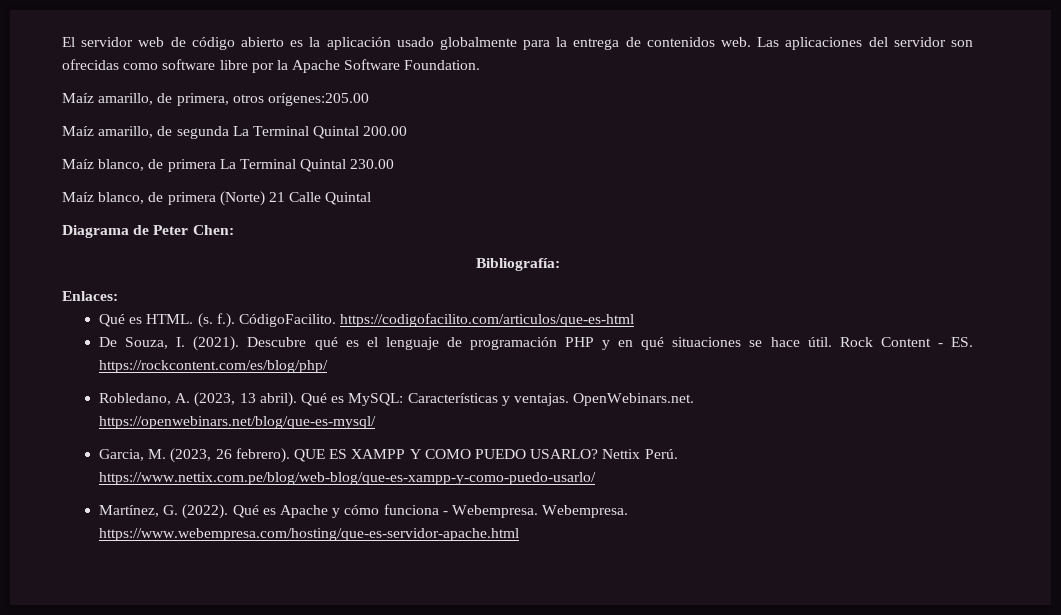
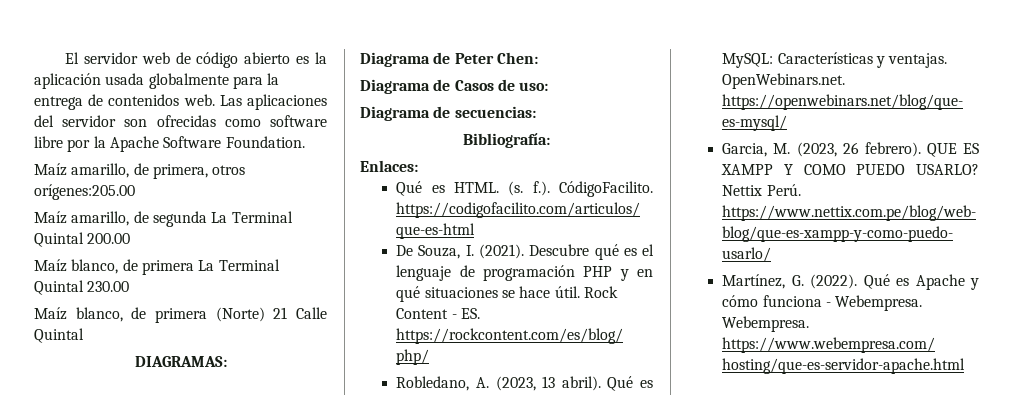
[396,37,434,47] usado -> [105,73,145,85] usada
(372, 198) none -> [134,356,227,367] // DIAGRAMAS:
(234, 230) none -> [360,79,549,94] [360,106,536,121] // Diagrama de Casos de uso: // Diagrama de secuencias:

